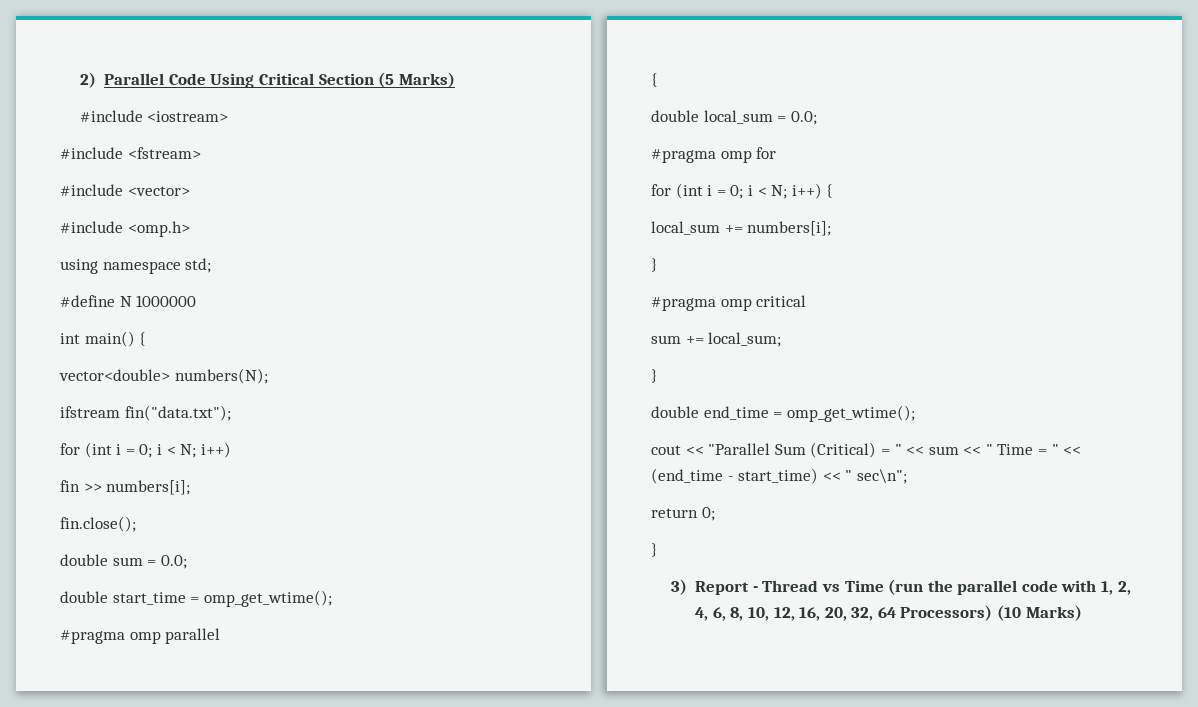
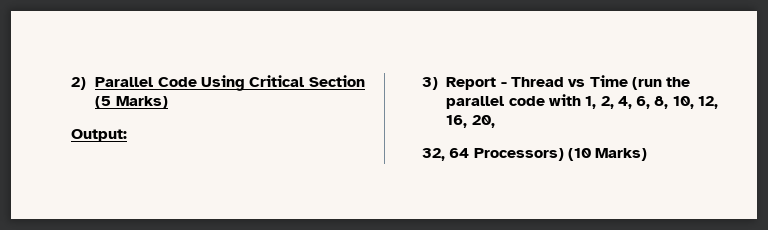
[79,110,229,122] [60,147,201,159] [60,184,190,196] [60,221,190,237] [60,258,212,274] [60,295,197,307] [60,331,147,347] [59,368,268,384] [60,405,231,421] [60,442,231,458] [60,480,191,495] [60,516,136,532] [60,554,187,569] [60,590,332,607] [60,628,221,644] [651,73,658,87] [651,110,817,125] [651,147,777,163] [651,183,834,199] [651,221,832,236] [651,258,658,272] [651,295,807,311] [651,332,782,347] [651,369,658,383] [651,405,915,422] [651,442,1082,458] [651,468,907,484] [651,507,715,521] [651,543,658,557] #include <iostream> // #include <fstream> // #include <vector> // #include <omp.h> // using namespace std; // #define N 1000000 // int main() { // vector<double> numbers(N); // ifstream fin("data.txt"); // for (int i = 0; i < N; i++) // fin >> numbers[i]; // fin.close(); // double sum = 0.0; // double start_time = omp_get_wtime(); // #pragma omp parallel // { // double local_sum = 0.0; // #pragma omp for // for (int i = 0; i < N; i++) { // local_sum += numbers[i]; // } // #pragma omp critical // sum += local_sum; // } // double end_time = omp_get_wtime(); // cout << "Parallel Sum (Critical) = " << sum << " Time = " << (end_time - start_time) << " sec\n"; // return 0; // } -> [71,129,128,142] Output:
(847, 614) none -> (495, 121) //

